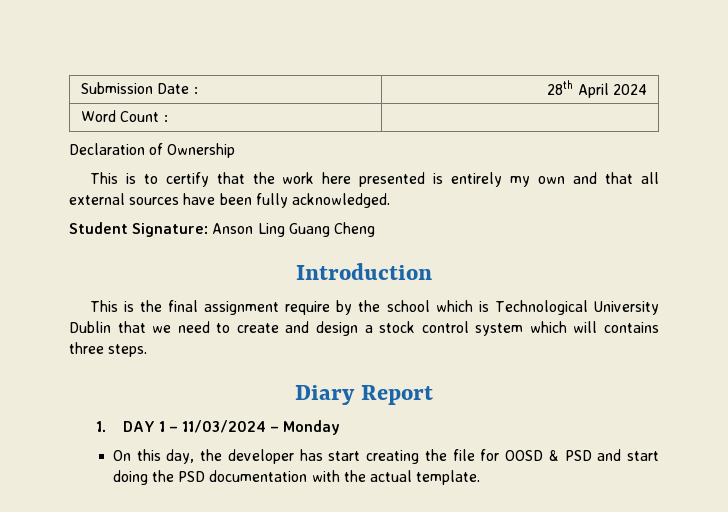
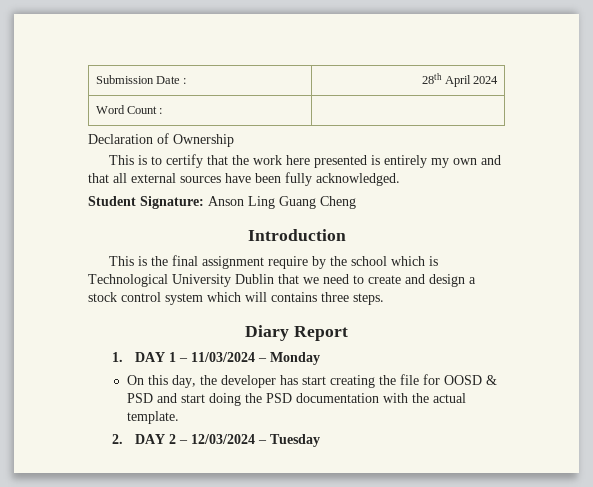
(481, 477) none -> [111,434,321,447] // 2. DAY 2 – 12/03/2024 – Tuesday

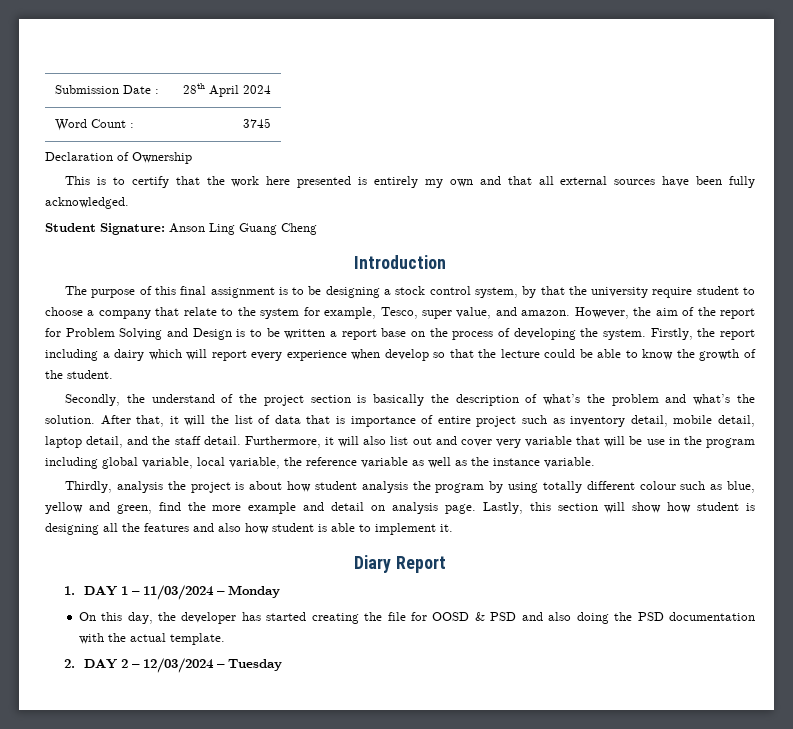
(163, 111) none -> [243,118,272,128] 3745
[109,255,439,269] [88,274,476,287] [88,292,384,305] This is the final assignment require by the school which is Technological University Dublin that we need to create and design a stock control system which will contains three steps. -> [65,286,756,298] [45,307,756,319] [45,328,755,340] [45,349,756,361] [45,370,113,379] [65,394,755,406] [45,415,756,427] [45,436,755,448] [45,457,595,469] [65,481,755,493] [45,502,756,514] [45,523,453,535] The purpose of this final assignment is to be designing a stock control system, by that the university require student to choose a company that relate to the system for example, Tesco, super value, and amazon. However, the aim of the report for Problem Solving and Design is to be written a report base on the process of developing the system. Firstly, the report including a dairy which will report every experience when develop so that the lecture could be able to know the growth of the student. // Secondly, the understand of the project section is basically the description of what’s the problem and what’s the solution. After that, it will the list of data that is importance of entire project such as inventory detail, mobile detail, laptop detail, and the staff detail. Furthermore, it will also list out and cover very variable that will be use in the program including global variable, local variable, the reference variable as well as the instance variable. // Thirdly, analysis the project is about how student analysis the program by using totally different colour such as blue, yellow and green, find the more example and detail on analysis page. Lastly, this section will show how student is designing all the features and also how student is able to implement it.
[301,376,326,385] start -> [266,612,307,621] started
[180,394,205,403] start -> [548,612,572,621] also

